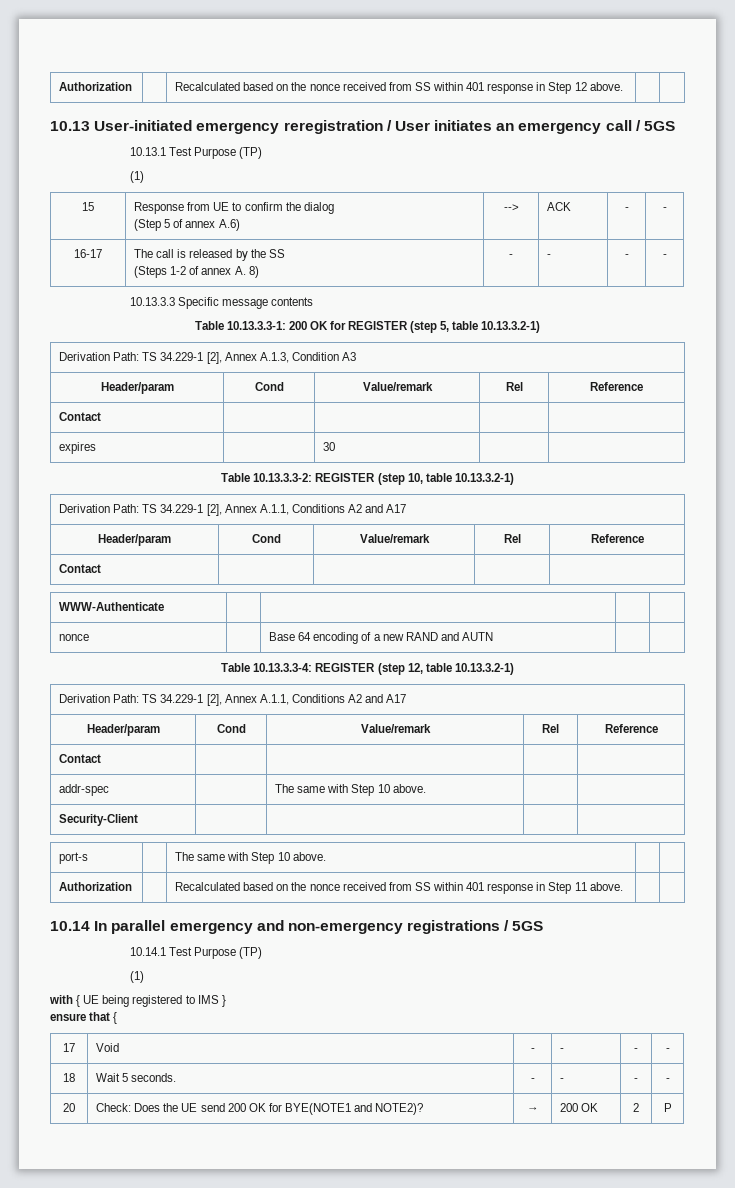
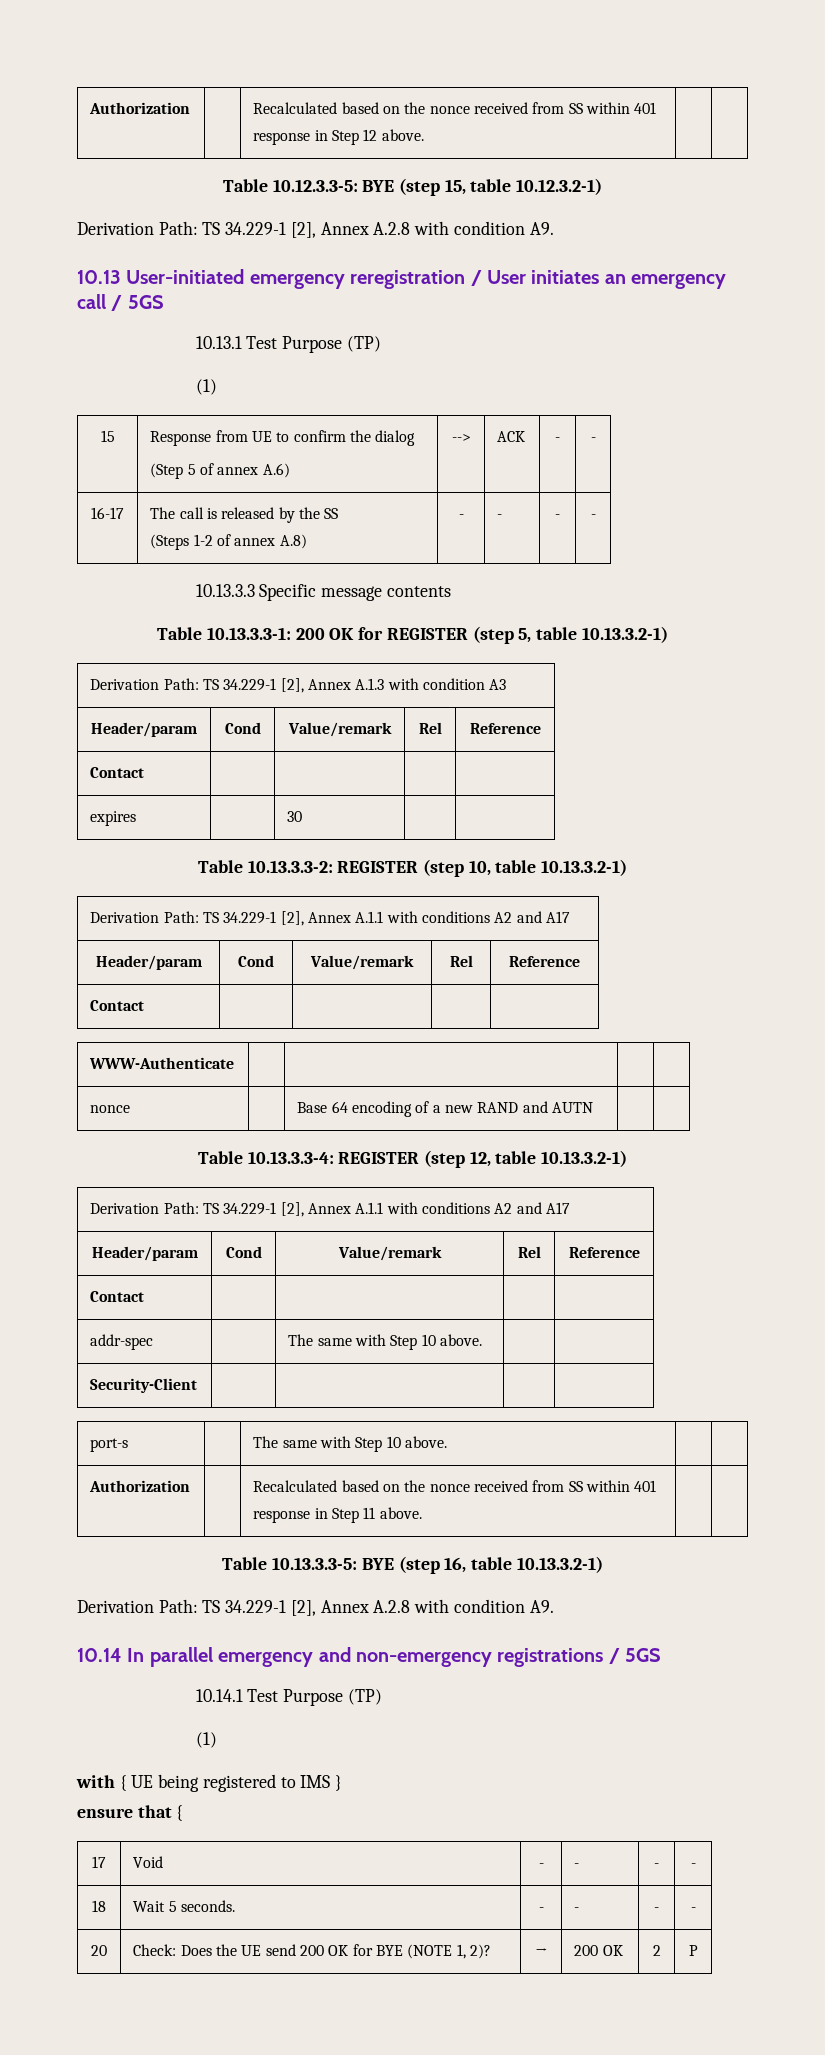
(623, 86) none -> [222,178,603,196] [77,221,554,238] // Table 10.12.3.3-5: BYE (step 15, table 10.12.3.2-1) // Derivation Path: TS 34.229-1 [2], Annex A.2.8 with condition A9.
[234,266,259,278] A. 8) -> [279,534,307,549] A.8)
[259,352,339,363] A.1.3, Condition -> [355,678,485,690] A.1.3 with condition
[259,504,345,515] A.1.1, Conditions -> [355,911,490,923] A.1.1 with conditions
[259,694,345,705] A.1.1, Conditions -> [355,1202,490,1214] A.1.1 with conditions
(623, 886) none -> [222,1556,603,1574] [77,1599,554,1616] // Table 10.13.3.3-5: BYE (step 16, table 10.13.3.2-1) // Derivation Path: TS 34.229-1 [2], Annex A.2.8 with condition A9.
[285,1103,424,1115] BYE(NOTE1 and NOTE2)? -> [375,1944,491,1959] BYE (NOTE 1, 2)?

